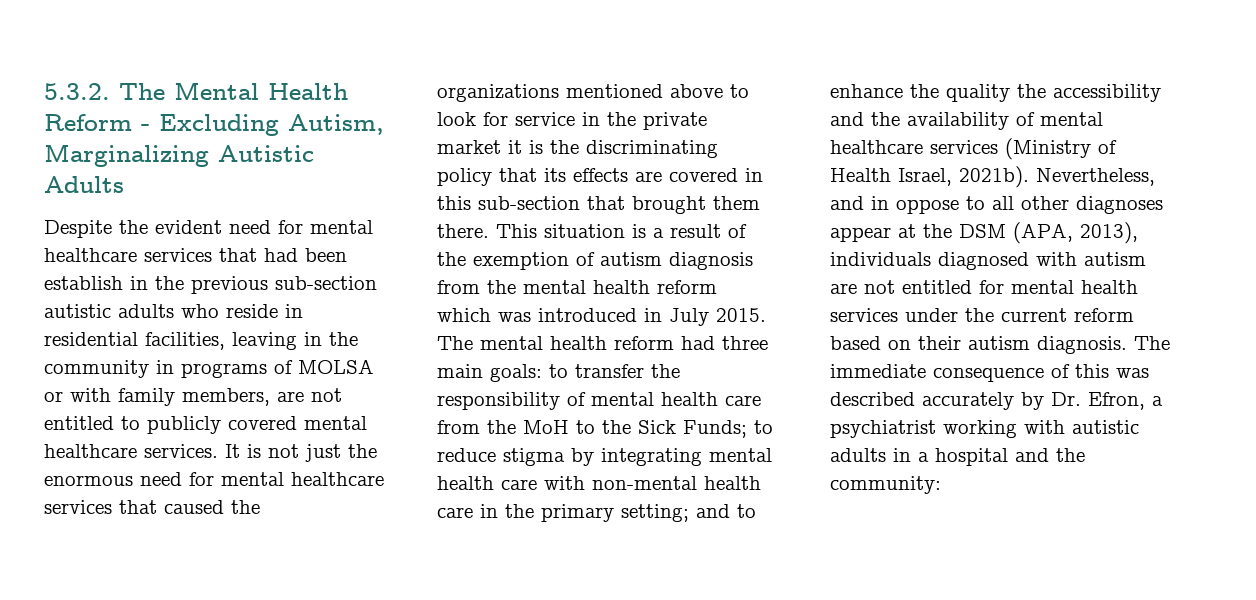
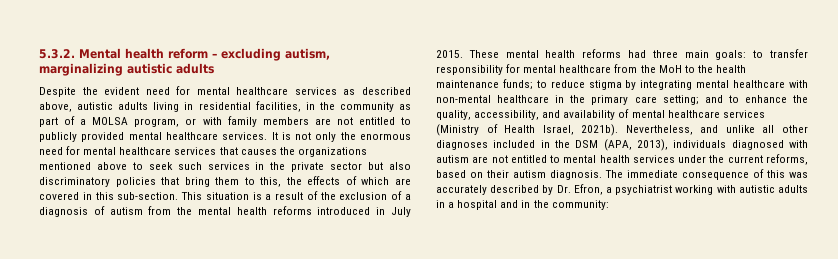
[119,82,348,100] [44,114,384,136] [44,144,314,167] [44,176,124,193] The Mental Health Reform - Excluding Autism, Marginalizing Autistic Adults -> [79,48,330,61] [39,63,214,76] Mental health reform – excluding autism, marginalizing autistic adults
[219,248,347,262] [44,276,377,294] [44,304,278,318] that had been establish in the previous sub-section autistic adults who reside -> [343,87,411,95] [39,102,180,112] as described above, autistic adults living
[232,332,297,350] leaving -> (301, 106) none
[156,359,374,378] in programs of MOLSA -> [399,104,412,110] [39,116,180,127] as part of a MOLSA program,
[182,388,270,406] members, -> [262,117,309,125] members
[228,416,297,430] covered -> [81,132,125,142] provided
[305,444,341,462] just -> [315,132,337,142] only
[164,500,224,514] caused -> [240,149,277,155] causes
[437,112,707,130] [437,140,718,158] [437,168,763,186] [437,196,760,214] [437,224,489,238] look for service in the private market it is the discriminating policy that its effects are covered in this sub-section that brought them there. -> [148,162,411,172] [39,176,411,187] [39,192,179,200] seek such services in the private sector but also discriminatory policies that bring them to this, the effects of which are covered in this sub-section.
[473,252,569,270] exemption -> [339,191,412,200] [39,207,88,217] exclusion of a diagnosis
[669,252,753,270] diagnosis -> (143, 211) none
[657,280,717,294] [437,308,531,322] reform which was -> [272,206,312,215] reforms
[437,336,674,350] The mental health reform -> [468,49,622,58] These mental health reforms
[651,364,680,378] [437,392,761,410] the responsibility of mental health care -> [436,64,612,75] responsibility for mental healthcare
[638,420,747,438] Sick Funds; -> [715,65,746,73] [436,79,533,90] health maintenance funds;
[437,476,761,490] [437,507,473,518] health care with non-mental health care -> [733,80,808,88] [436,95,550,103] healthcare with non-mental healthcare
(614, 513) none -> [634,96,657,103] care
[946,84,1161,102] [830,112,900,126] quality the accessibility and the -> [436,110,561,120] quality, accessibility, and
[871,196,985,214] in oppose to -> [725,125,755,133] unlike
[830,224,916,242] appear at -> [493,140,550,148] included in
[979,280,1004,294] for -> [550,155,561,163] to
[1074,308,1134,322] reform -> [766,154,808,165] reforms,
[830,392,1014,410] described accurately -> [436,185,540,195] accurately described
(1049, 455) none -> [521,200,531,208] in

